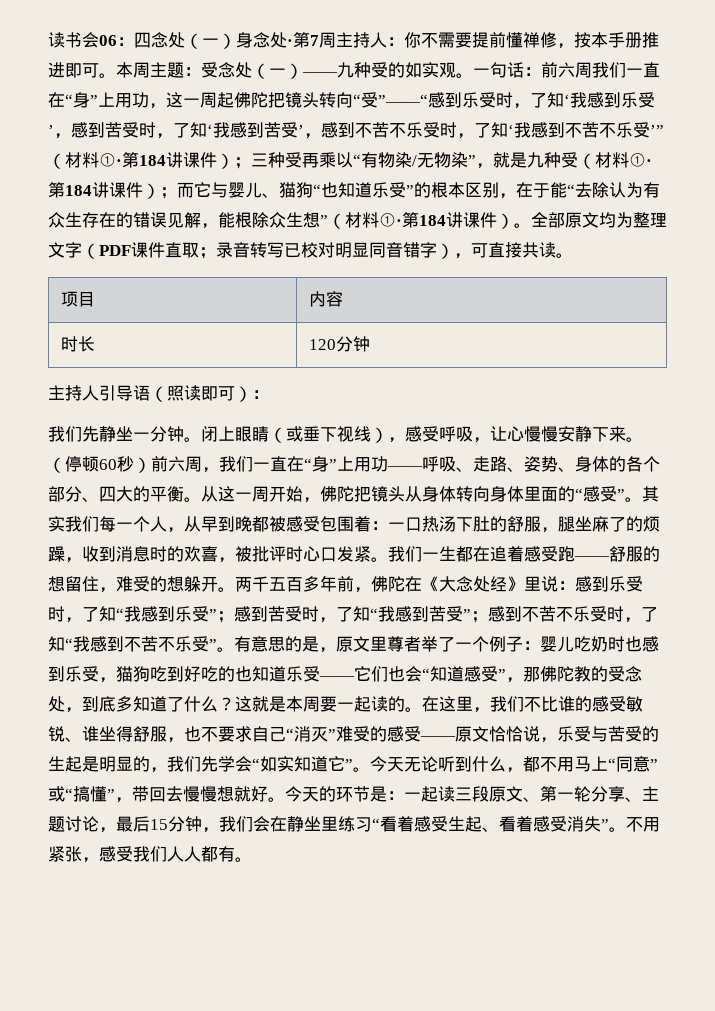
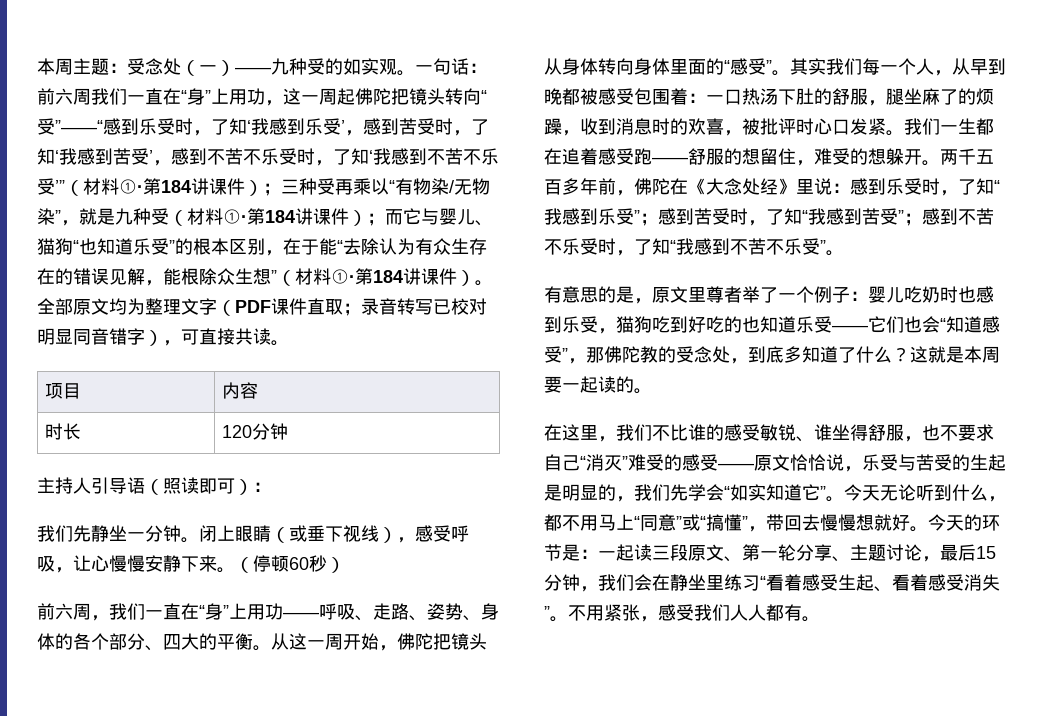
[48,32,659,49] [48,62,116,78] 读书会06：四念处（一）身念处·第7周主持人：你不需要提前懂禅修，按本手册推进即可。 -> (37, 66) none
(151, 465) none -> (345, 565) //
(234, 649) none -> (844, 253) //
(422, 709) none -> (652, 391) //

